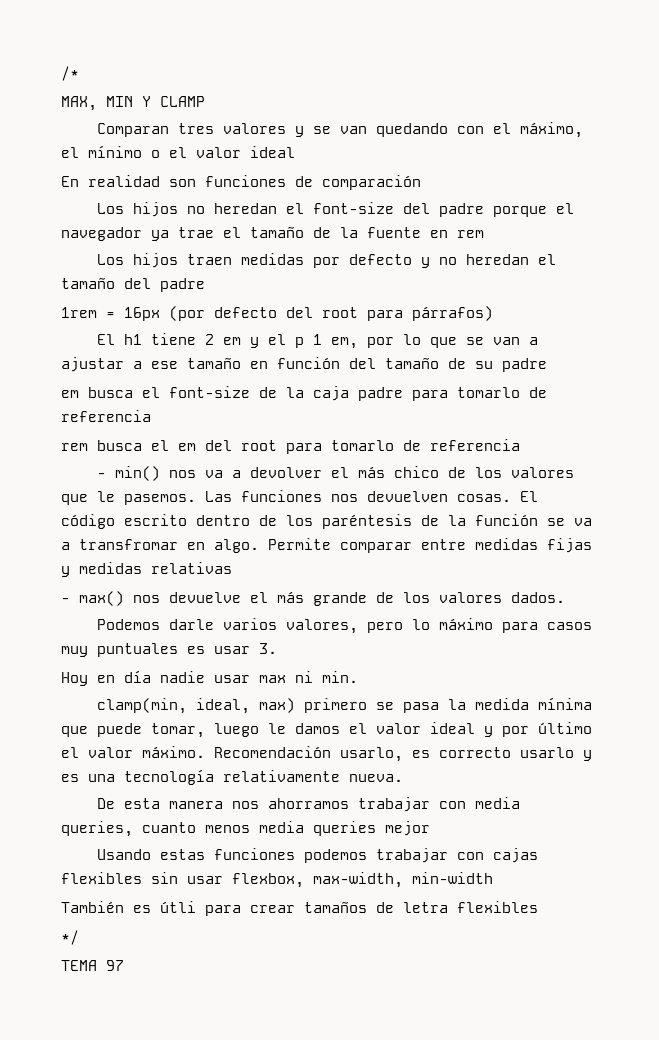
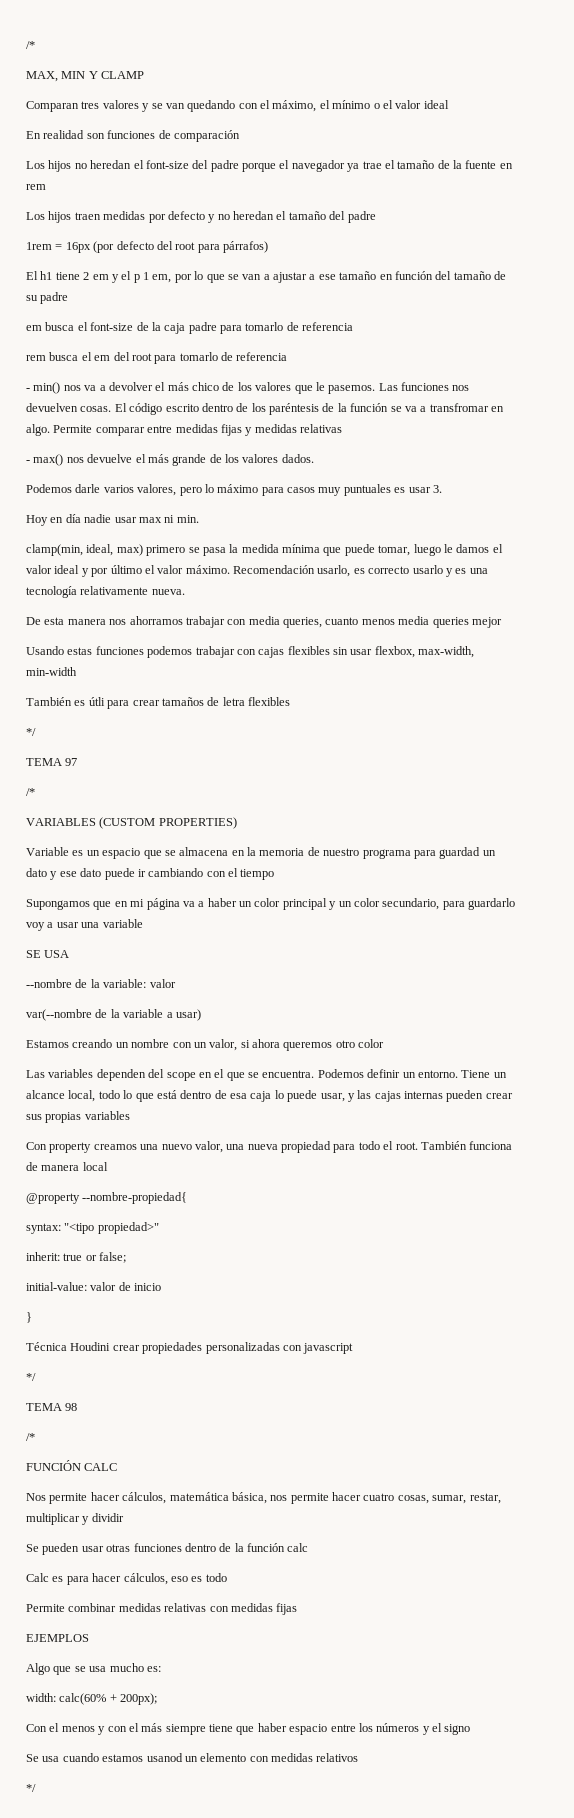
(124, 965) none -> [26,788,35,796] [26,817,237,829] [26,847,496,859] [26,868,275,880] [26,898,515,910] [26,919,143,931] [26,950,70,958] [26,979,176,988] [26,1009,201,1021] [26,1039,385,1051] [26,1069,507,1081] [26,1090,513,1102] [26,1111,130,1123] [26,1141,513,1153] [26,1162,108,1171] [26,1192,188,1204] [26,1222,159,1234] [26,1252,127,1263] [26,1282,162,1291] [26,1312,32,1323] [26,1342,354,1354] [26,1373,36,1381] [26,1403,78,1411] [26,1433,35,1441] [26,1460,118,1471] [26,1492,501,1504] [26,1513,124,1525] [26,1543,309,1555] [26,1573,227,1585] [26,1603,298,1615] [26,1634,89,1642] [26,1663,161,1675] [26,1693,158,1705] [26,1723,471,1735] [26,1753,359,1762] [26,1784,36,1792] // /* // VARIABLES (CUSTOM PROPERTIES) // Variable es un espacio que se almacena en la memoria de nuestro programa para guardad un dato y ese dato puede ir cambiando con el tiempo // Supongamos que en mi página va a haber un color principal y un color secundario, para guardarlo voy a usar una variable // SE USA // --nombre de la variable: valor // var(--nombre de la variable a usar) // Estamos creando un nombre con un valor, si ahora queremos otro color // Las variables dependen del scope en el que se encuentra. Podemos definir un entorno. Tiene un alcance local, todo lo que está dentro de esa caja lo puede usar, y las cajas internas pueden crear sus propias variables // Con property creamos una nuevo valor, una nueva propiedad para todo el root. También funciona de manera local // @property --nombre-propiedad{ // syntax: "<tipo propiedad>" // inherit: true or false; // initial-value: valor de inicio // } // Técnica Houdini crear propiedades personalizadas con javascript // */ // TEMA 98 // /* // FUNCIÓN CALC // Nos permite hacer cálculos, matemática básica, nos permite hacer cuatro cosas, sumar, restar, multiplicar y dividir // Se pueden usar otras funciones dentro de la función calc // Calc es para hacer cálculos, eso es todo // Permite combinar medidas relativas con medidas fijas // EJEMPLOS // Algo que se usa mucho es: // width: calc(60% + 200px); // Con el menos y con el más siempre tiene que haber espacio entre los números y el signo // Se usa cuando estamos usanod un elemento con medidas relativos // */

